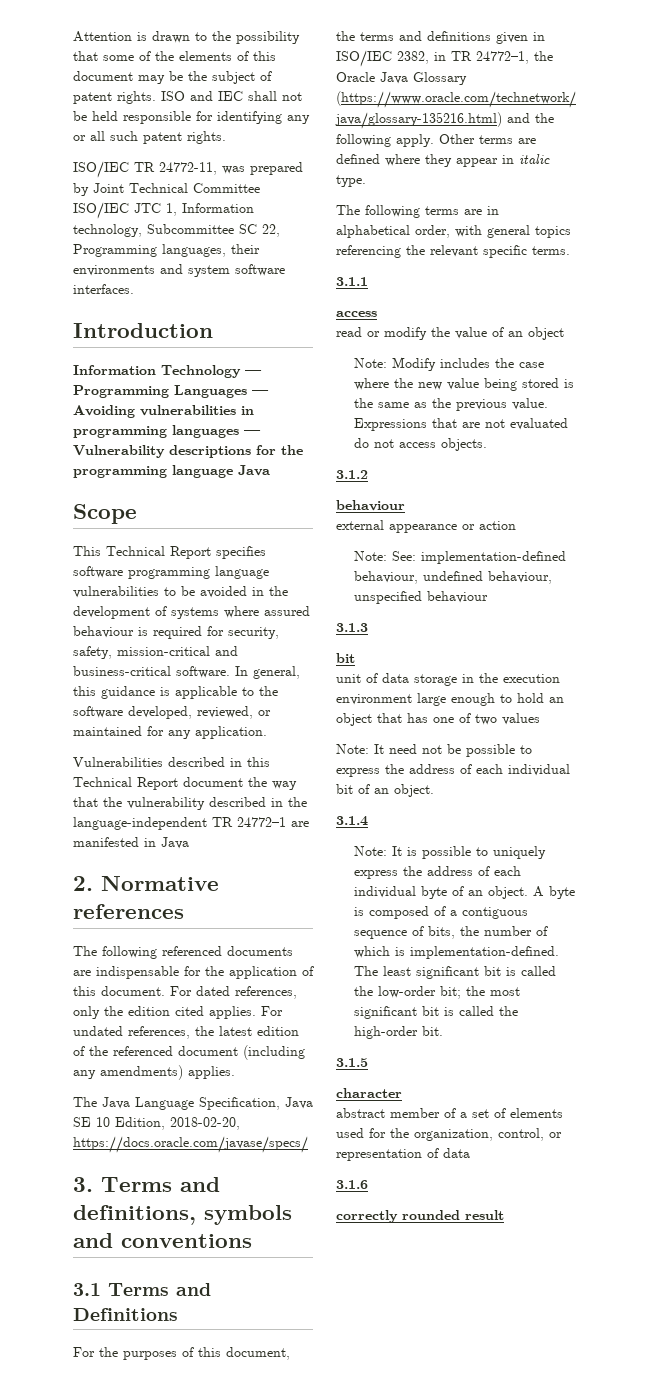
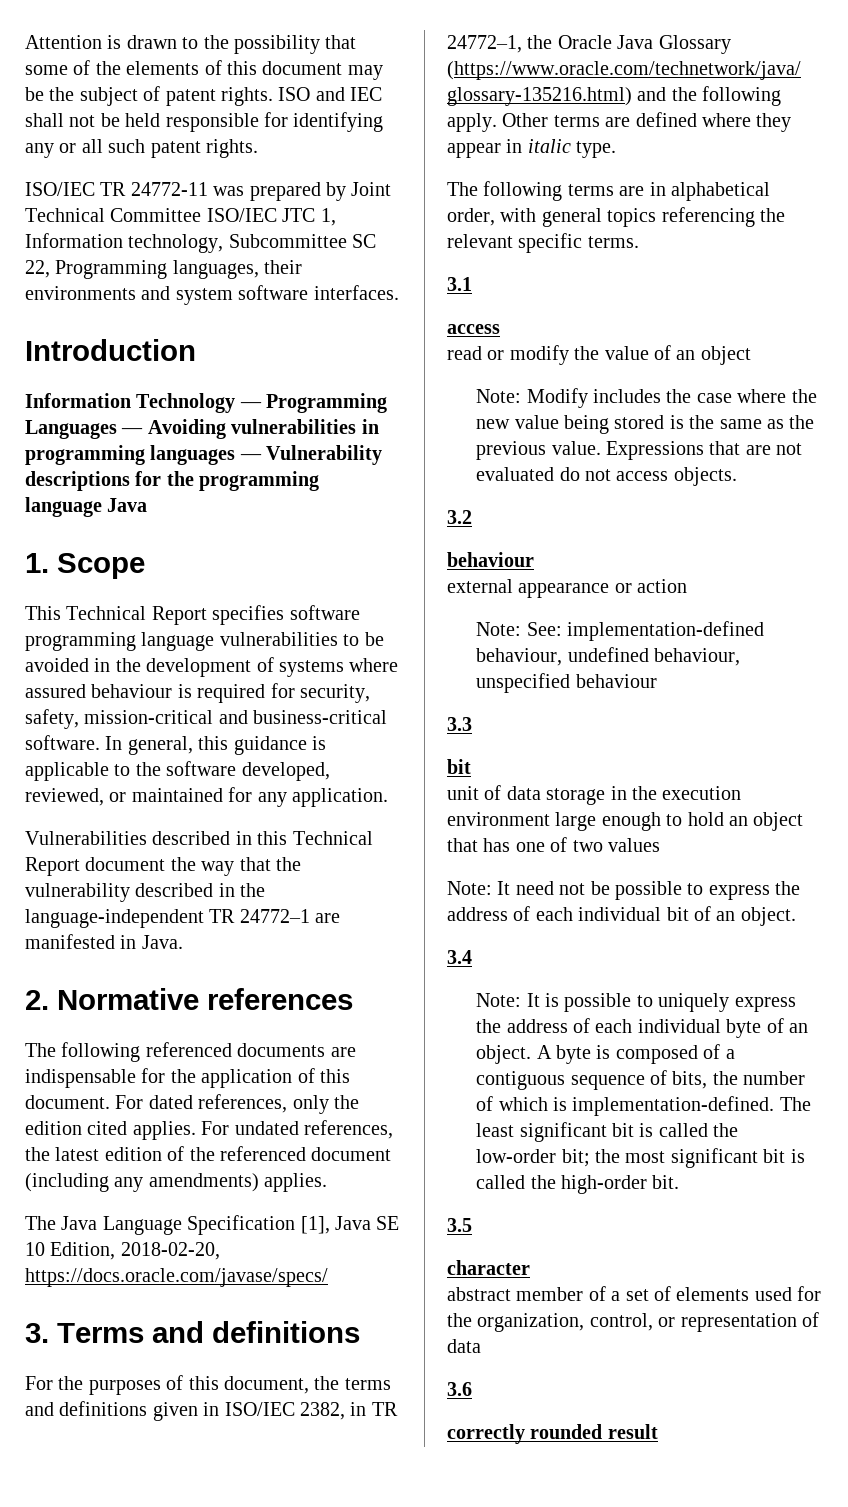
[159,162,217,175] 24772-11, -> [130,182,208,196] 24772-11
(270, 470) none -> [25,553,49,573] 1.
[161,837,189,849] Java -> [141,935,183,949] Java.
[199,1097,280,1110] Specification, -> [187,1215,330,1235] Specification [1],
[73,1205,292,1225] [73,1233,252,1248] [73,1283,211,1296] [73,1308,178,1321] definitions, symbols and conventions // 3.1 Terms and Definitions -> [212,1321,360,1343] definitions
[336,277,368,286] 3.1.1 -> [447,277,472,291] 3.1
[336,470,368,479] 3.1.2 -> [447,510,472,524] 3.2
[336,623,368,632] 3.1.3 -> [447,717,472,731] 3.3
[336,816,368,826] 3.1.4 -> [447,950,472,964] 3.4
[336,1058,368,1067] 3.1.5 -> [447,1218,472,1232] 3.5
[336,1180,368,1189] 3.1.6 -> [447,1382,472,1396] 3.6

